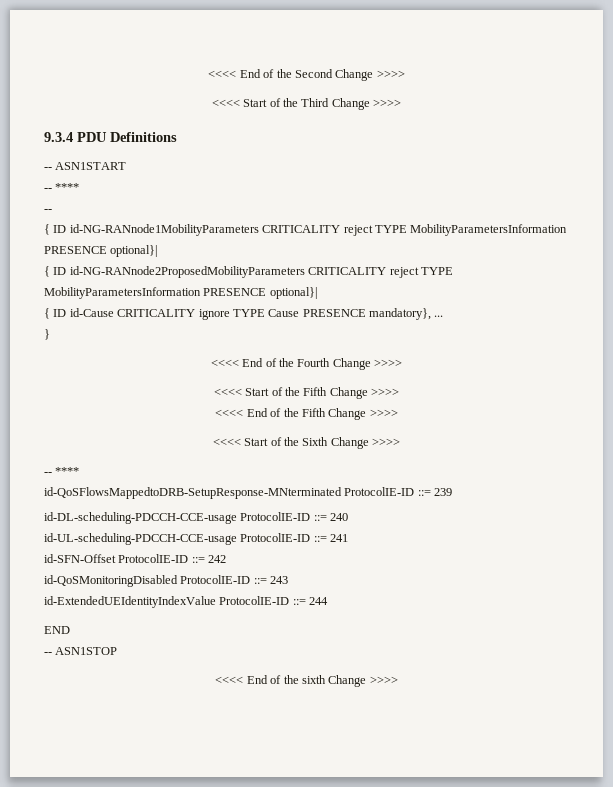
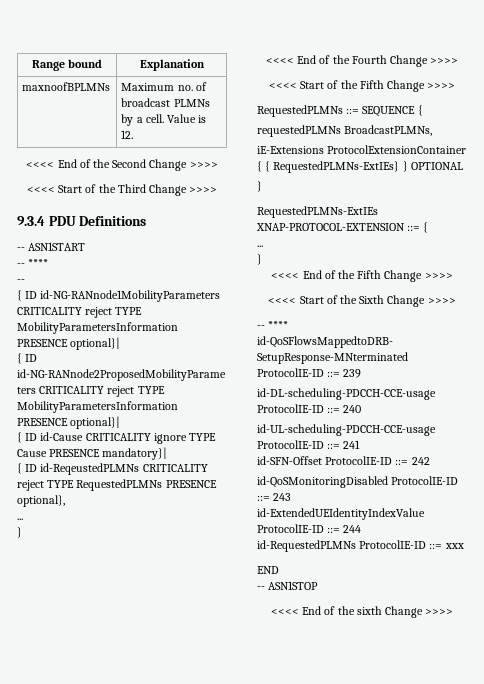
(208, 74) none -> [31,59,103,71] [139,59,205,71] [22,82,111,91] [121,82,207,91] [121,98,210,107] [121,114,207,126] [121,130,134,139] Range bound | Explanation // maxnoofBPLMNs | Maximum no. of broadcast PLMNs by a cell. Value is 12. //
[369,308,431,320] mandatory}, -> [102,447,168,460] [17,463,208,475] [17,479,217,491] [17,495,65,507] mandatory}| // { ID id-ReqeustedPLMNs CRITICALITY reject TYPE RequestedPLMNs PRESENCE optional}, //
(400, 392) none -> [257,105,423,117] [257,125,433,137] [257,145,467,154] [257,161,463,173] [257,181,262,192] [257,206,378,218] [256,222,429,233] [257,245,263,247] [257,254,262,265] // RequestedPLMNs ::= SEQUENCE { // requestedPLMNs BroadcastPLMNs, // iE-Extensions ProtocolExtensionContainer { { RequestedPLMNs-ExtIEs} } OPTIONAL // } // RequestedPLMNs-ExtIEs XNAP-PROTOCOL-EXTENSION ::= { // ... // }
(329, 601) none -> [257,540,464,552] // id-RequestedPLMNs ProtocolIE-ID ::= xxx

